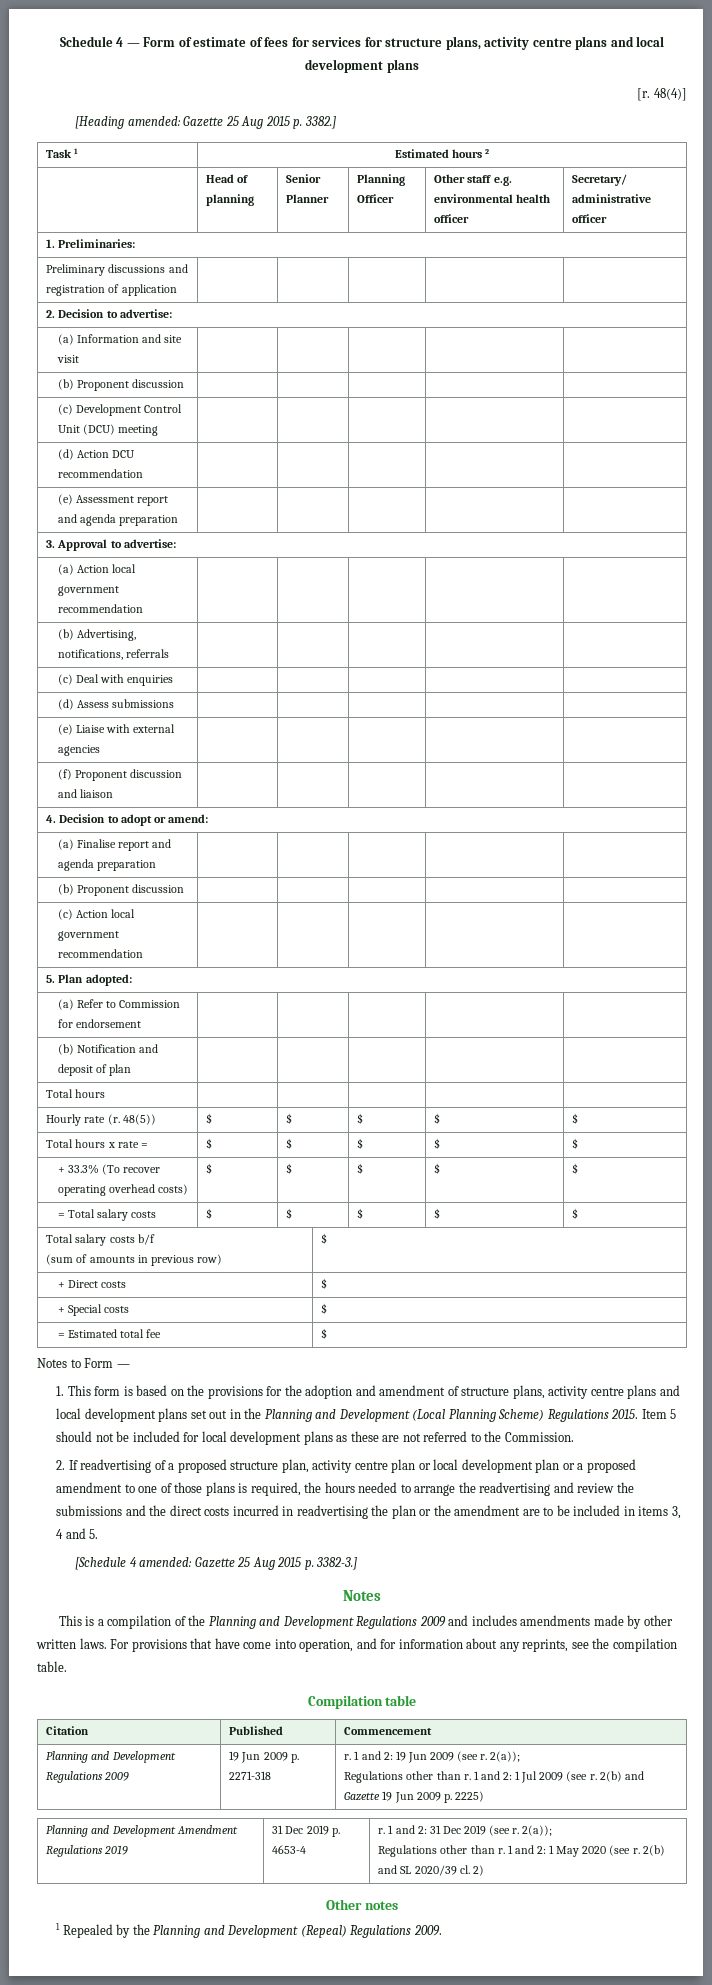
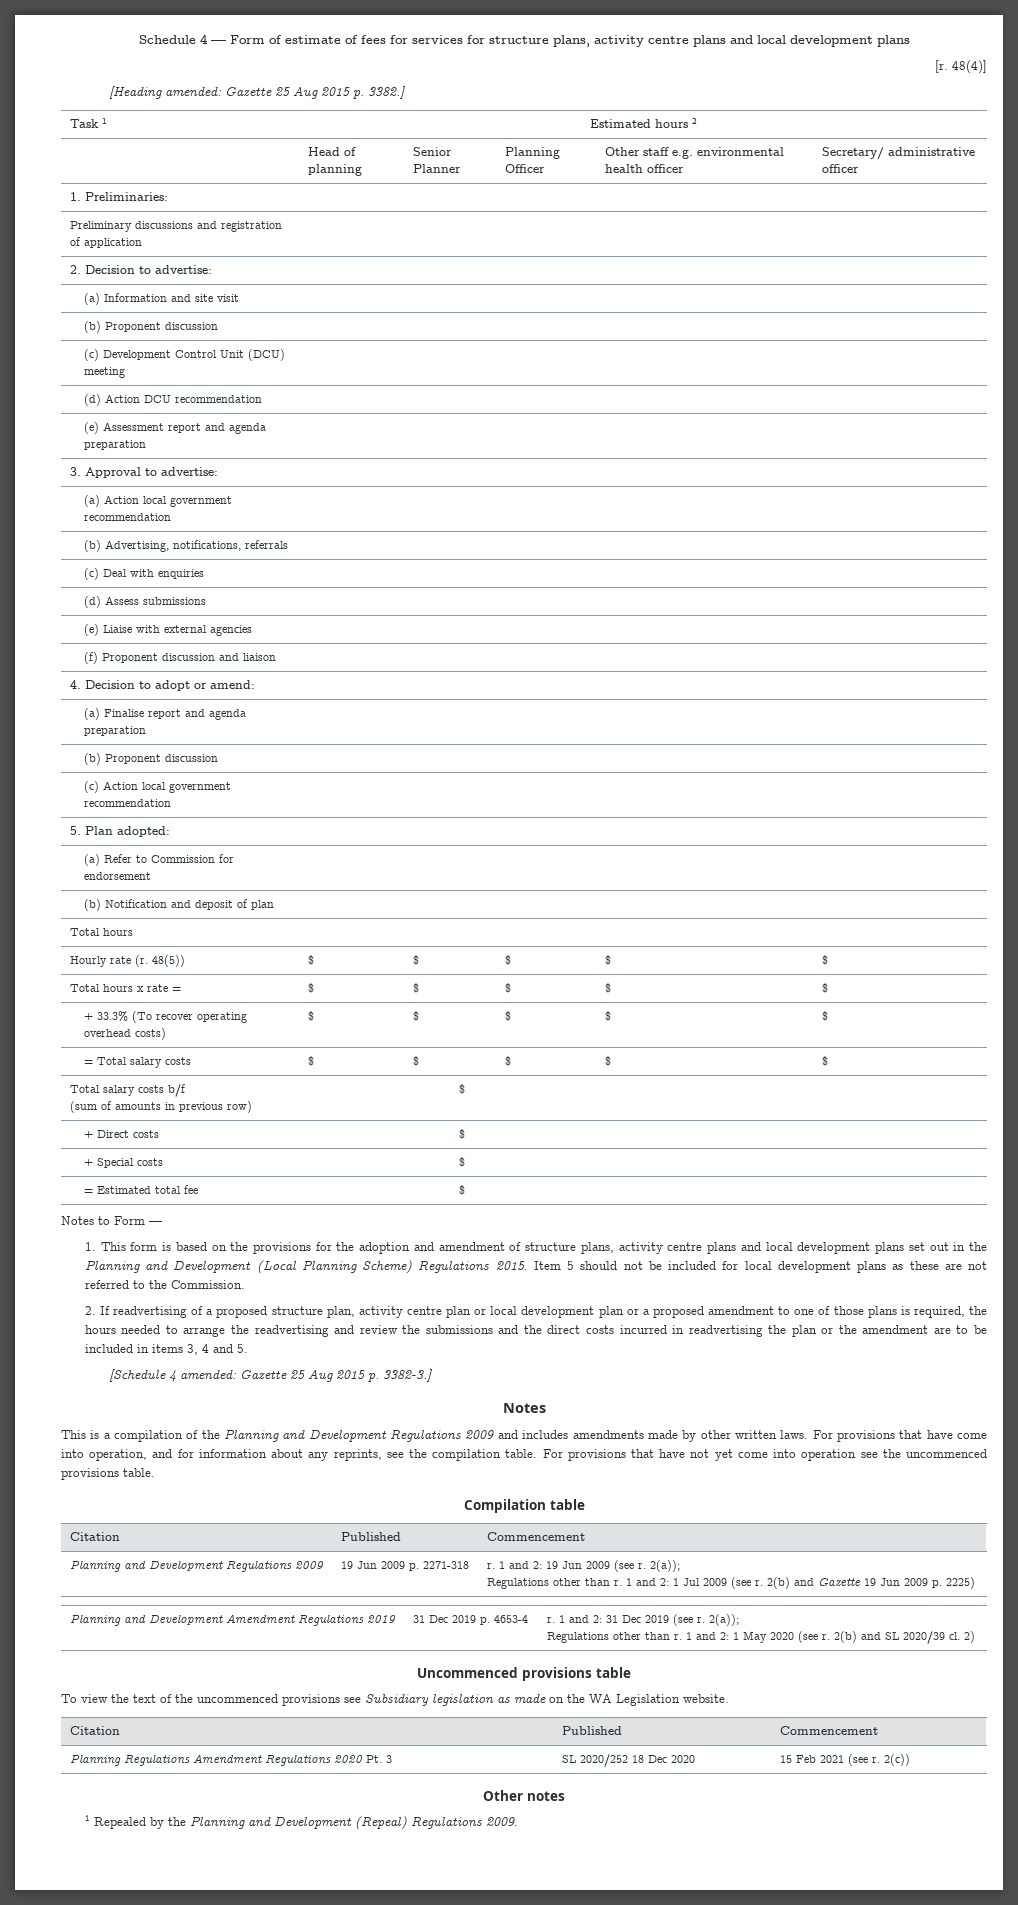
(67, 1666) none -> [542,1449,988,1461] [61,1468,155,1480] For provisions that have not yet come into operation see the uncommenced provisions table.
(484, 1870) none -> [417,1667,631,1681] [61,1694,729,1706] [69,1726,120,1735] [561,1726,622,1735] [779,1726,878,1735] [69,1754,392,1766] [561,1754,695,1767] [779,1754,910,1766] // Uncommenced provisions table // To view the text of the uncommenced provisions see Subsidiary legislation as made on the WA Legislation website. // Citation | Published | Commencement // Planning Regulations Amendment Regulations 2020 Pt. 3 | SL 2020/252 18 Dec 2020 | 15 Feb 2021 (see r. 2(c))

